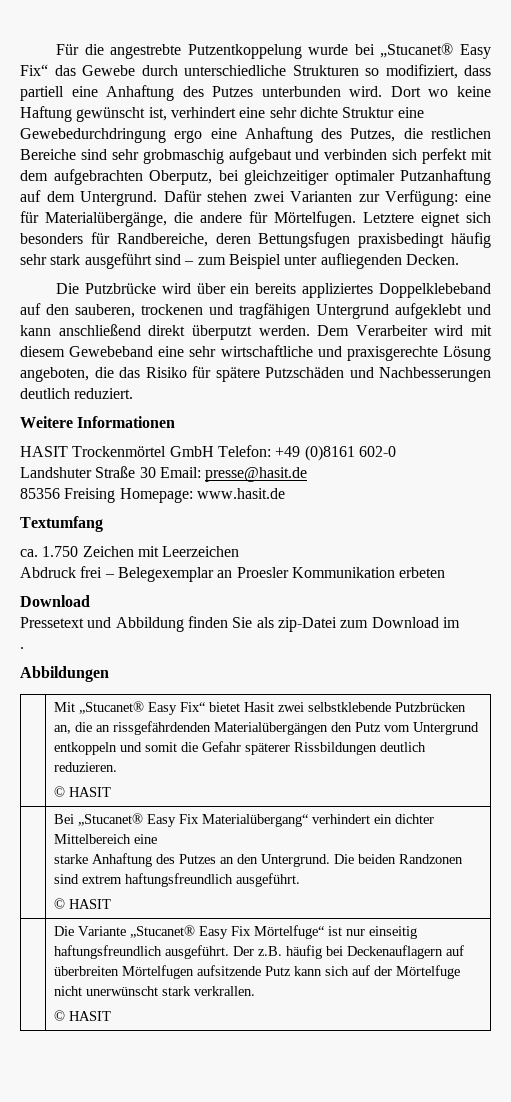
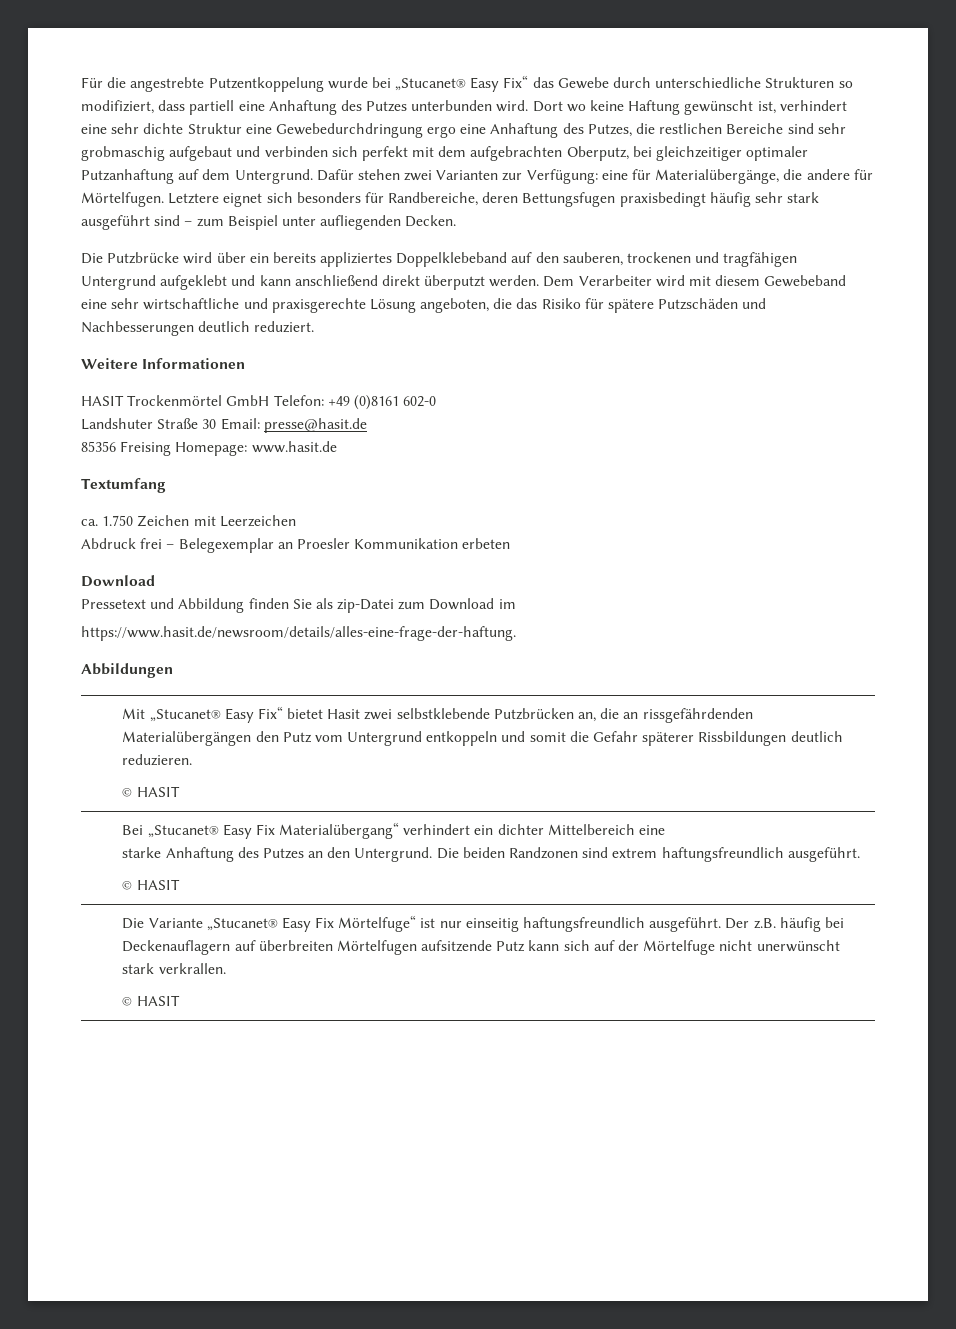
[20,647,24,649] . -> [81,626,516,641] https://www.hasit.de/newsroom/details/alles-eine-frage-der-haftung.

